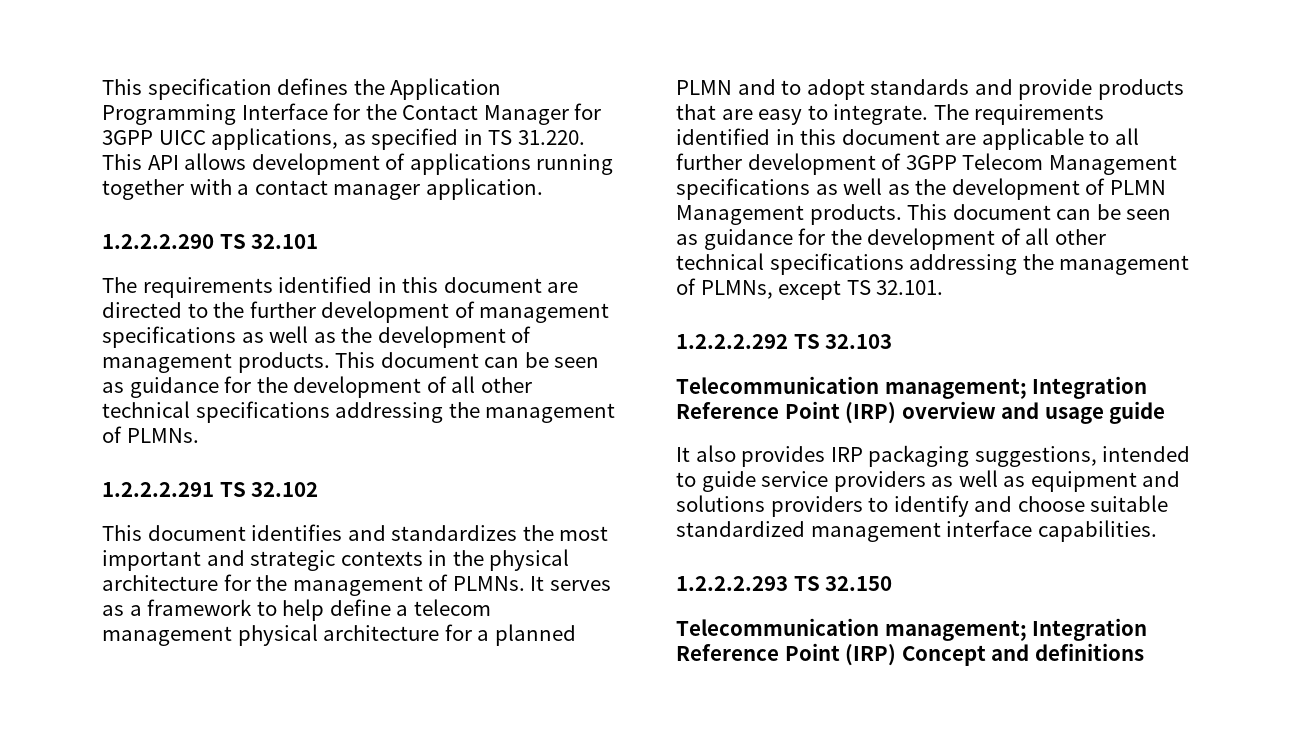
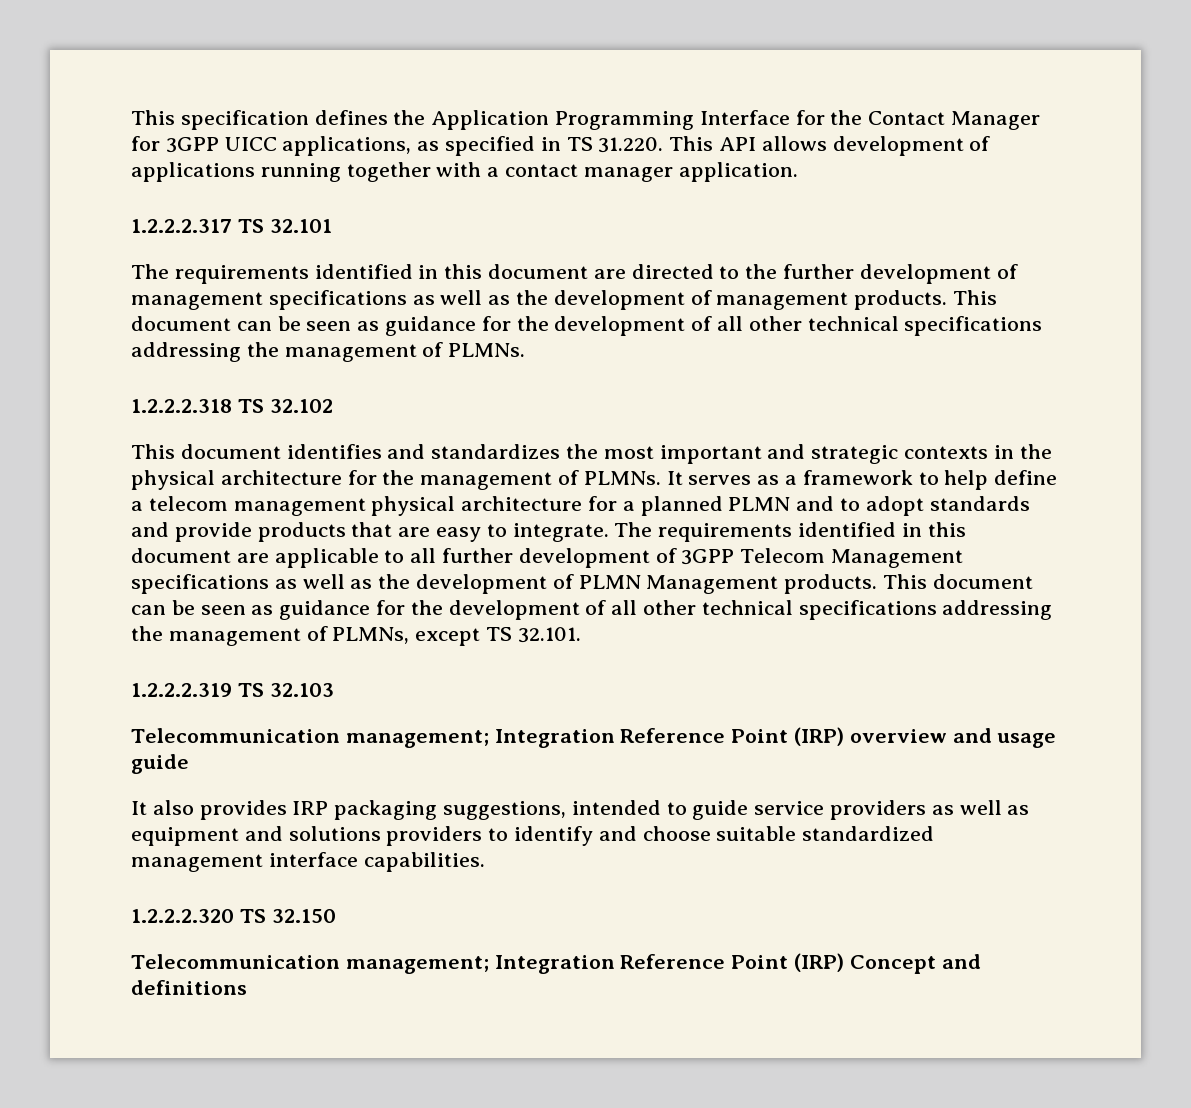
[102,234,214,249] 1.2.2.2.290 -> [131,219,232,233] 1.2.2.2.317
[102,482,214,497] 1.2.2.2.291 -> [131,399,232,413] 1.2.2.2.318
[676,334,788,349] 1.2.2.2.292 -> [131,683,232,697] 1.2.2.2.319
[676,576,788,591] 1.2.2.2.293 -> [131,909,234,923] 1.2.2.2.320

